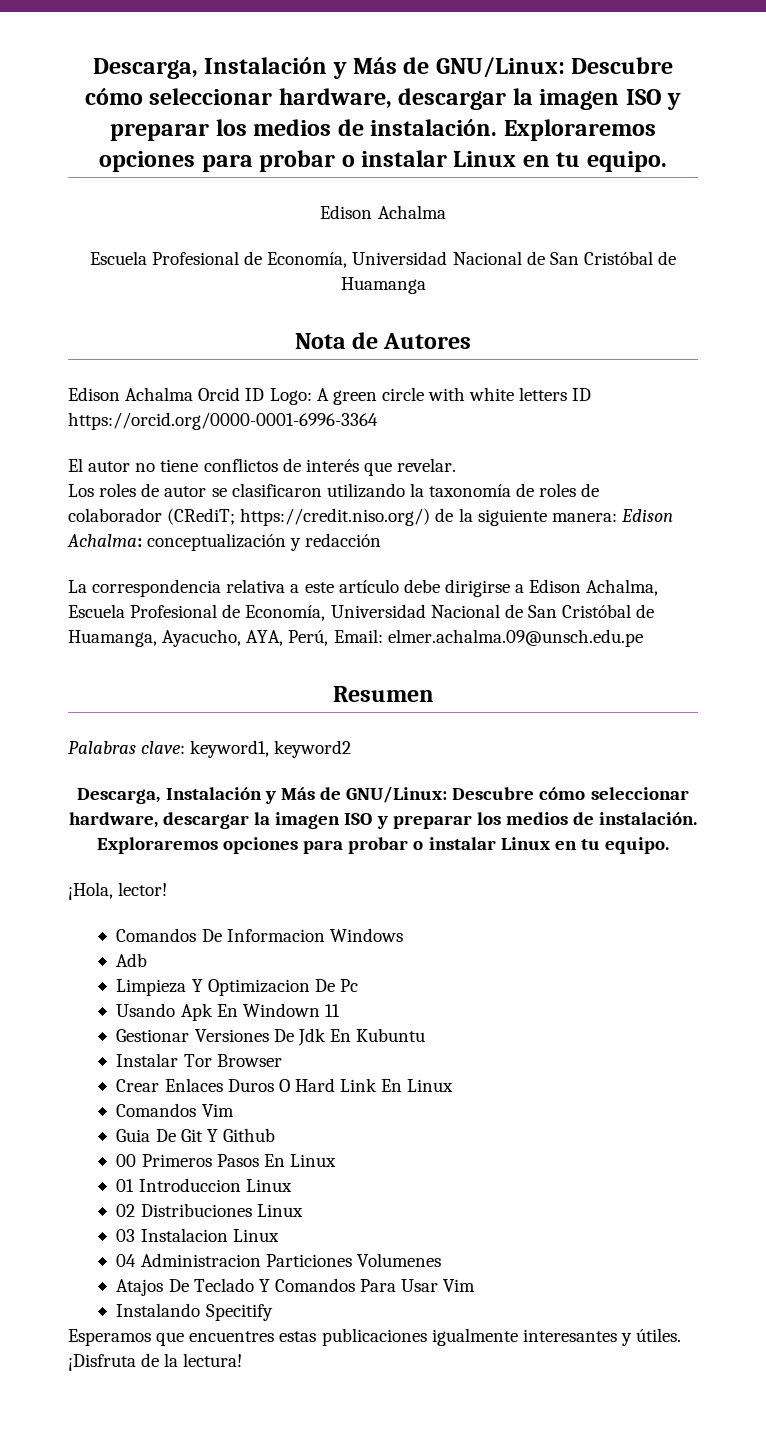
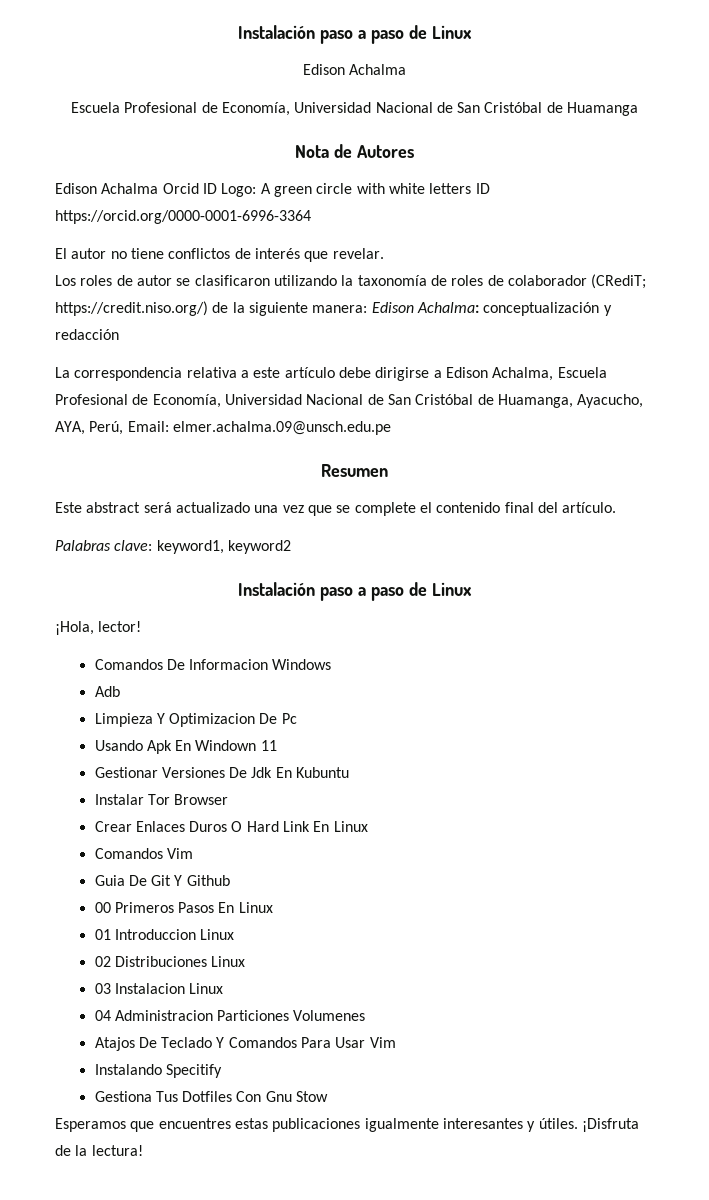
[92,57,674,79] [84,88,682,110] [110,119,656,141] [99,150,667,172] Descarga, Instalación y Más de GNU/Linux: Descubre cómo seleccionar hardware, descargar la imagen ISO y preparar los medios de instalación. Exploraremos opciones para probar o instalar Linux en tu equipo. -> [238,25,472,44] Instalación paso a paso de Linux
[68,740,352,758] [77,786,689,804] [68,812,698,829] [96,837,670,854] Palabras clave: keyword1, keyword2 // Descarga, Instalación y Más de GNU/Linux: Descubre cómo seleccionar hardware, descargar la imagen ISO y preparar los medios de instalación. Exploraremos opciones para probar o instalar Linux en tu equipo. -> [55,502,617,516] [55,540,291,554] [238,582,472,601] Este abstract será actualizado una vez que se complete el contenido final del artículo. // Palabras clave: keyword1, keyword2 // Instalación paso a paso de Linux
(273, 1312) none -> [94,1091,329,1102] // Gestiona Tus Dotfiles Con Gnu Stow

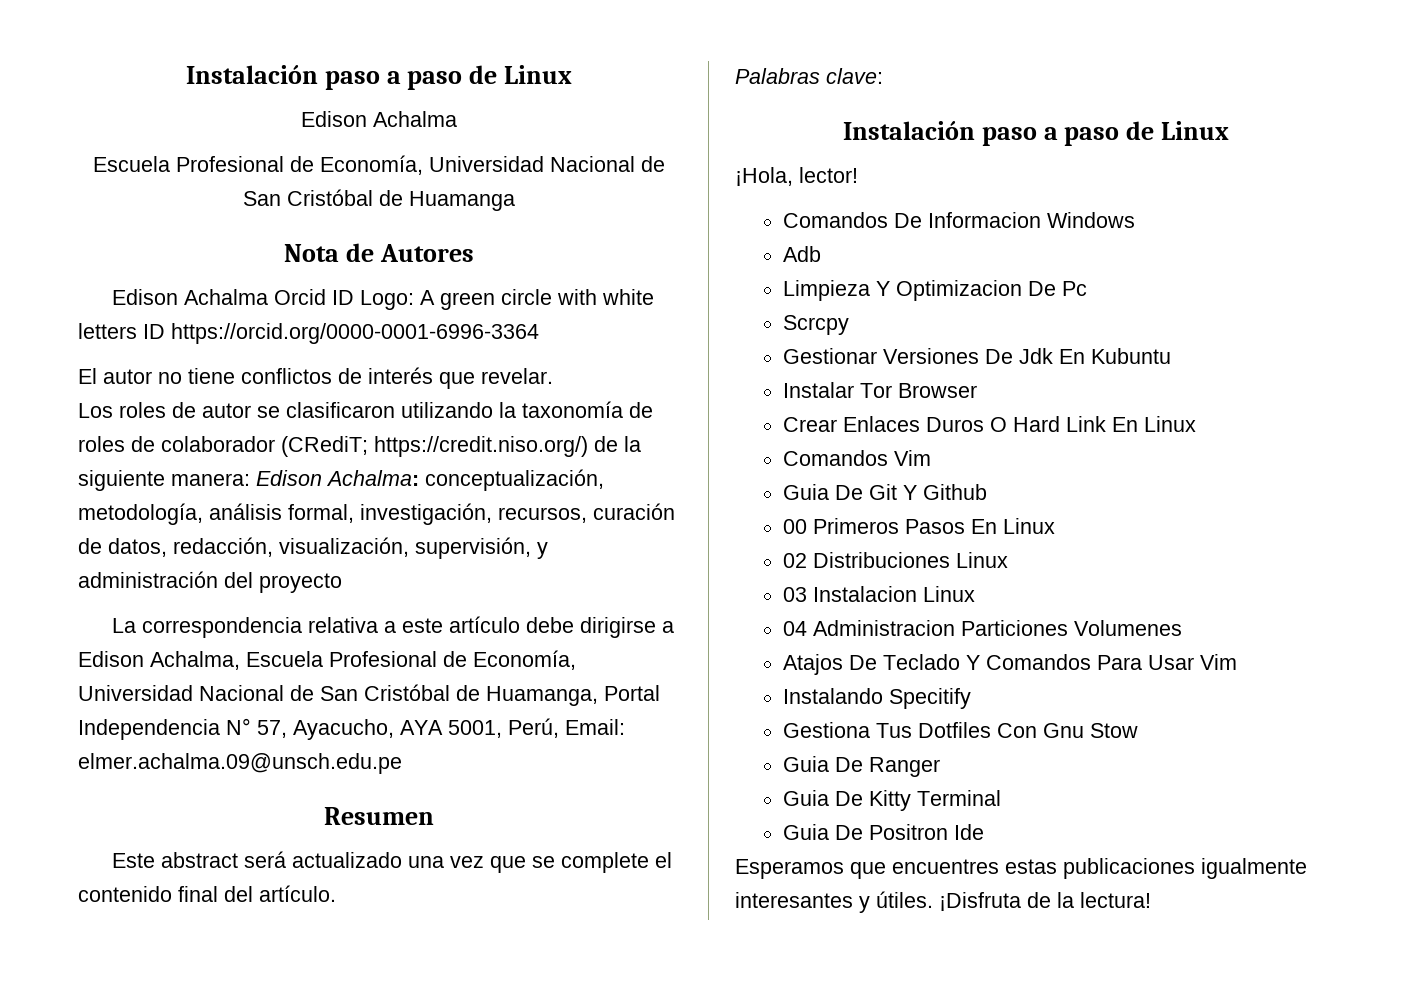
[483,302,612,316] [55,329,119,340] conceptualización y redacción -> [425,469,604,491] [78,503,675,525] [78,537,548,559] [78,571,342,593] conceptualización, metodología, análisis formal, investigación, recursos, curación de datos, redacción, visualización, supervisión, y administración del proyecto
[577,394,644,408] [55,421,85,435] Ayacucho, AYA, -> [604,685,660,701] [78,718,502,740] Portal Independencia N° 57, Ayacucho, AYA 5001,
[156,540,291,554] keyword1, keyword2 -> (883, 76) none
[94,740,277,754] Usando Apk En Windown 11 -> [782,315,849,335] Scrcpy
[94,929,235,940] // 01 Introduccion Linux -> (1055, 526) none
(329, 1096) none -> [782,756,940,777] [782,790,1001,811] [782,824,984,840] // Guia De Ranger // Guia De Kitty Terminal // Guia De Positron Ide

